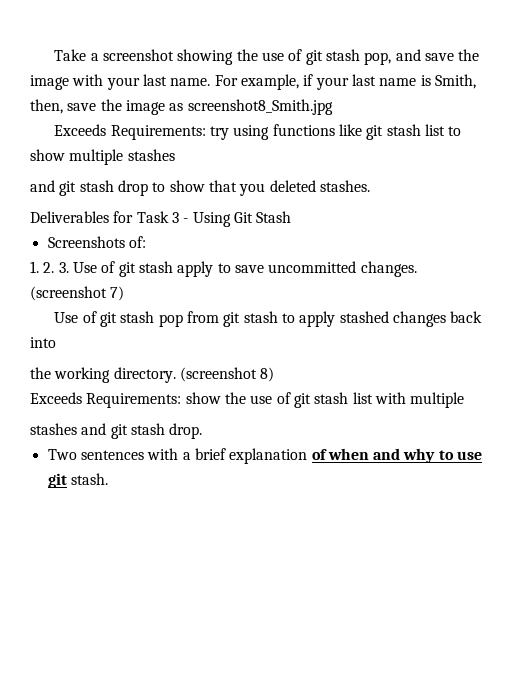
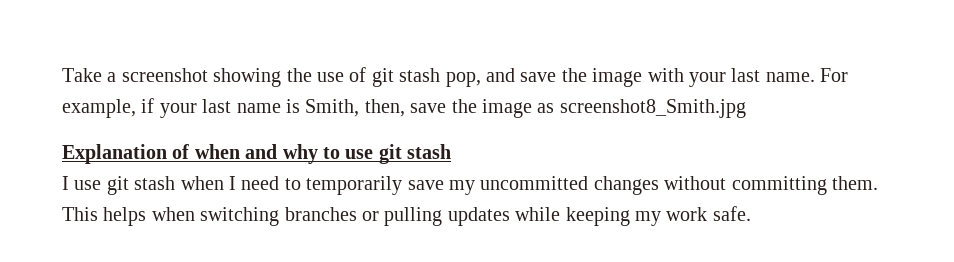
[54,124,462,140] [30,149,175,165] [30,180,370,196] [30,211,292,227] [47,236,146,248] [30,261,417,277] [30,286,125,301] [54,311,483,327] [30,337,56,348] [30,367,275,383] [30,392,465,408] [30,423,203,439] [47,448,308,464] Exceeds Requirements: try using functions like git stash list to show multiple stashes // and git stash drop to show that you deleted stashes. // Deliverables for Task 3 - Using Git Stash // Screenshots of: // 1. 2. 3. Use of git stash apply to save uncommitted changes. (screenshot 7) // Use of git stash pop from git stash to apply stashed changes back into // the working directory. (screenshot 8) // Exceeds Requirements: show the use of git stash list with multiple // stashes and git stash drop. // Two sentences with a brief explanation -> [62,144,167,164] Explanation
[70,473,108,485] stash. -> [407,144,452,159] [62,176,878,195] [62,206,751,226] stash // I use git stash when I need to temporarily save my uncommitted changes without committing them. This helps when switching branches or pulling updates while keeping my work safe.

